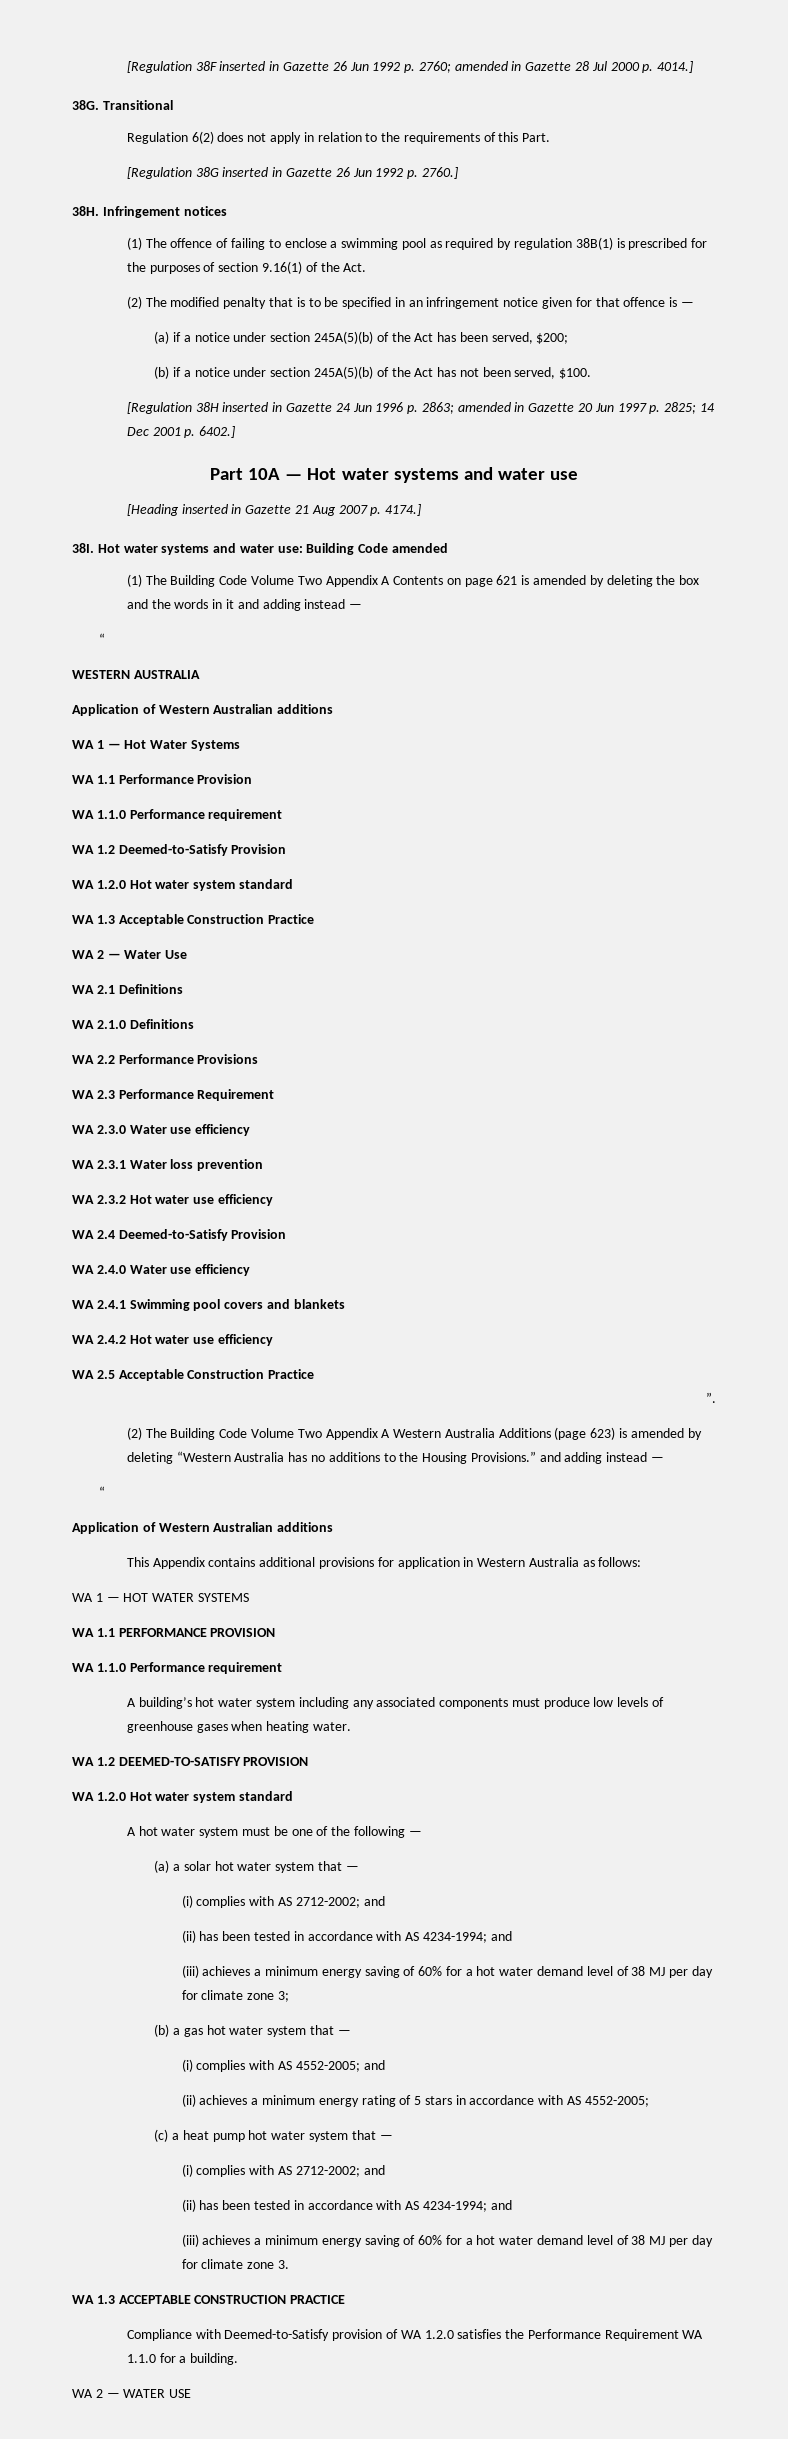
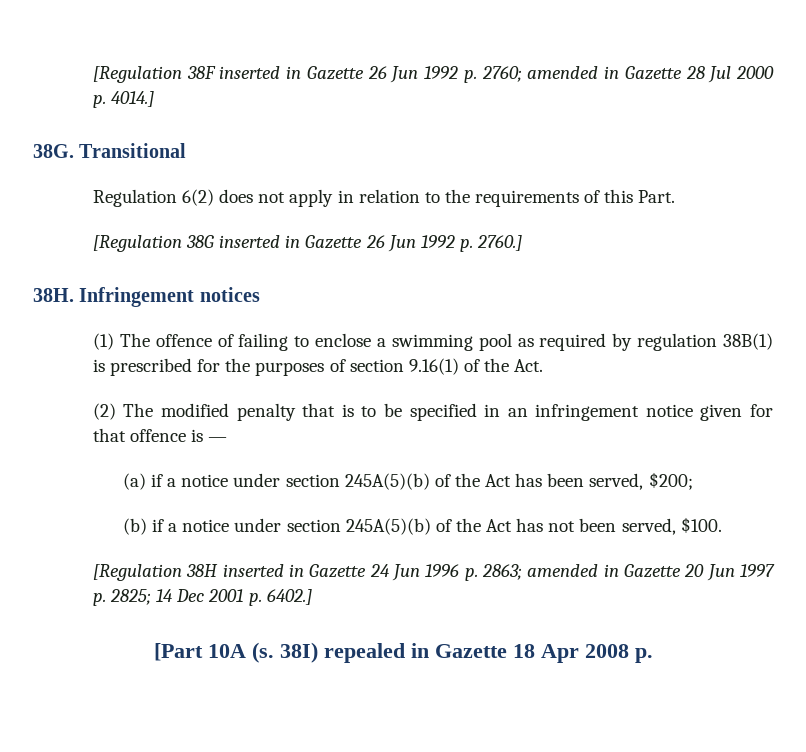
[209,467,579,483] [126,504,422,516] [72,543,449,555] [126,574,700,587] [126,599,363,611] [99,633,106,644] [72,670,200,679] [72,704,334,716] [72,740,240,751] [72,774,253,784] [72,809,283,821] [72,844,287,856] [72,879,293,891] [72,914,315,926] [72,950,188,959] [72,984,183,994] [72,1019,194,1029] [72,1054,259,1064] [72,1089,275,1101] [72,1124,251,1136] [72,1159,264,1171] [72,1194,273,1206] [72,1229,287,1241] [72,1264,251,1276] [72,1299,345,1311] [72,1334,273,1346] [72,1369,315,1381] [706,1392,716,1403] [126,1427,702,1440] [126,1451,664,1464] [99,1486,106,1497] [72,1522,334,1534] [126,1557,642,1569] [72,1593,249,1602] [72,1628,276,1637] [72,1662,283,1674] [126,1697,664,1709] [126,1721,351,1733] [72,1757,309,1766] [72,1791,293,1803] [126,1826,422,1838] [154,1860,359,1873] [181,1895,385,1908] [181,1930,512,1943] [181,1965,713,1978] [181,1990,290,2002] [154,2024,351,2037] [181,2059,385,2072] [181,2094,649,2107] [154,2129,393,2142] [181,2164,385,2177] [181,2199,512,2212] [181,2234,713,2247] [181,2259,290,2269] [72,2295,346,2304] [126,2329,704,2341] [126,2353,239,2365] [72,2389,192,2398] Part 10A — Hot water systems and water use // [Heading inserted in Gazette 21 Aug 2007 p. 4174.] // 38I. Hot water systems and water use: Building Code amended // (1) The Building Code Volume Two Appendix A Contents on page 621 is amended by deleting the box and the words in it and adding instead — // “ // WESTERN AUSTRALIA // Application of Western Australian additions // WA 1 — Hot Water Systems // WA 1.1 Performance Provision // WA 1.1.0 Performance requirement // WA 1.2 Deemed-to-Satisfy Provision // WA 1.2.0 Hot water system standard // WA 1.3 Acceptable Construction Practice // WA 2 — Water Use // WA 2.1 Definitions // WA 2.1.0 Definitions // WA 2.2 Performance Provisions // WA 2.3 Performance Requirement // WA 2.3.0 Water use efficiency // WA 2.3.1 Water loss prevention // WA 2.3.2 Hot water use efficiency // WA 2.4 Deemed-to-Satisfy Provision // WA 2.4.0 Water use efficiency // WA 2.4.1 Swimming pool covers and blankets // WA 2.4.2 Hot water use efficiency // WA 2.5 Acceptable Construction Practice // ”. // (2) The Building Code Volume Two Appendix A Western Australia Additions (page 623) is amended by deleting “Western Australia has no additions to the Housing Provisions.” and adding instead — // “ // Application of Western Australian additions // This Appendix contains additional provisions for application in Western Australia as follows: // WA 1 — HOT WATER SYSTEMS // WA 1.1 PERFORMANCE PROVISION // WA 1.1.0 Performance requirement // A building’s hot water system including any associated components must produce low levels of greenhouse gases when heating water. // WA 1.2 DEEMED-TO-SATISFY PROVISION // WA 1.2.0 Hot water system standard // A hot water system must be one of the following — // (a) a solar hot water system that — // (i) complies with AS 2712-2002; and // (ii) has been tested in accordance with AS 4234-1994; and // (iii) achieves a minimum energy saving of 60% for a hot water demand level of 38 MJ per day for climate zone 3; // (b) a gas hot water system that — // (i) complies with AS 4552-2005; and // (ii) achieves a minimum energy rating of 5 stars in accordance with AS 4552-2005; // (c) a heat pump hot water system that — // (i) complies with AS 2712-2002; and // (ii) has been tested in accordance with AS 4234-1994; and // (iii) achieves a minimum energy saving of 60% for a hot water demand level of 38 MJ per day for climate zone 3. // WA 1.3 ACCEPTABLE CONSTRUCTION PRACTICE // Compliance with Deemed-to-Satisfy provision of WA 1.2.0 satisfies the Performance Requirement WA 1.1.0 for a building. // WA 2 — WATER USE -> [153,642,653,663] [Part 10A (s. 38I) repealed in Gazette 18 Apr 2008 p.

